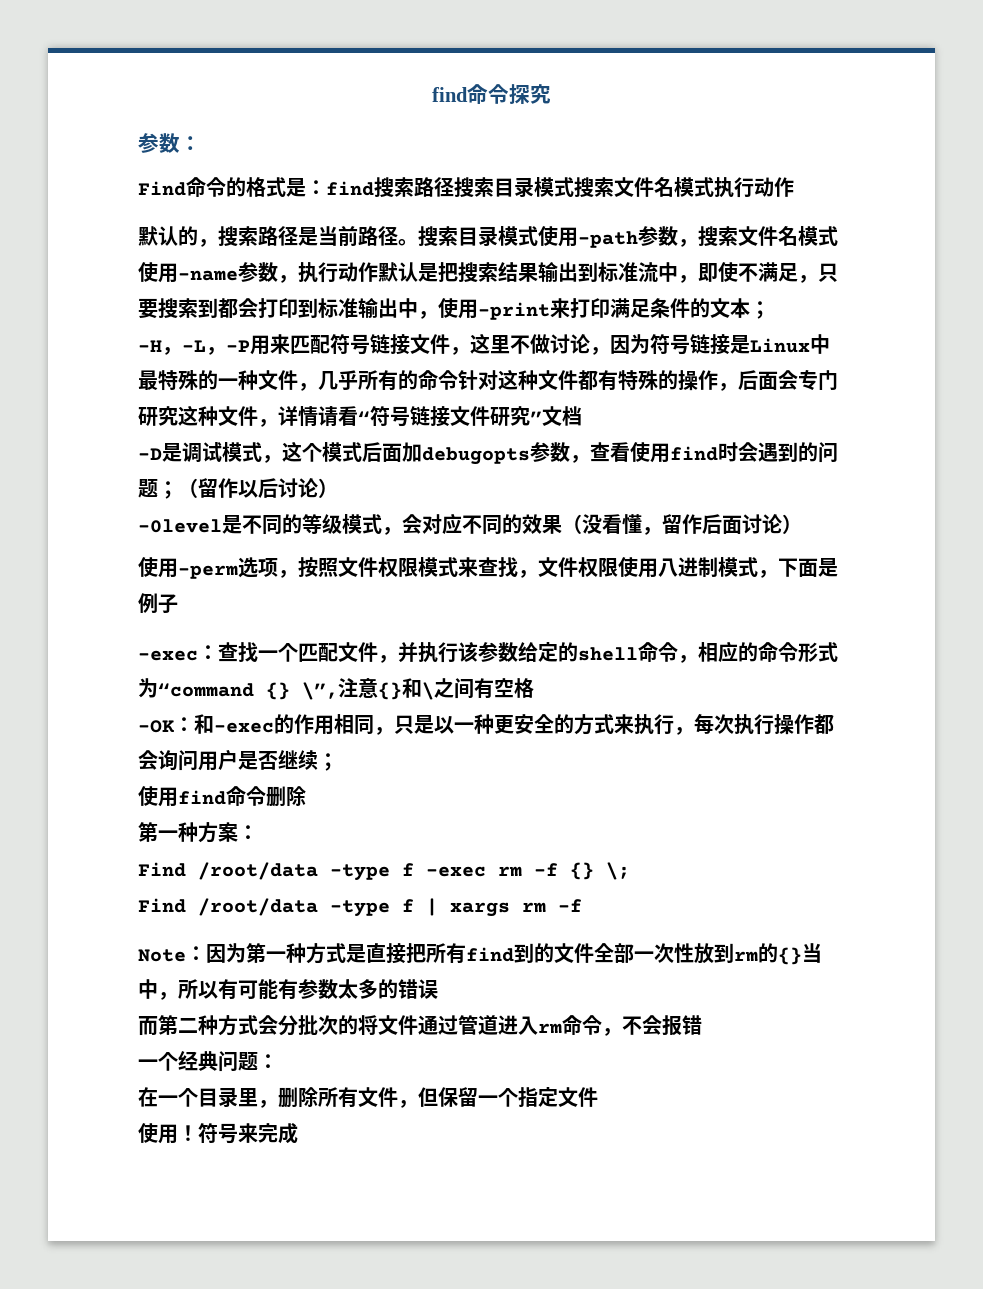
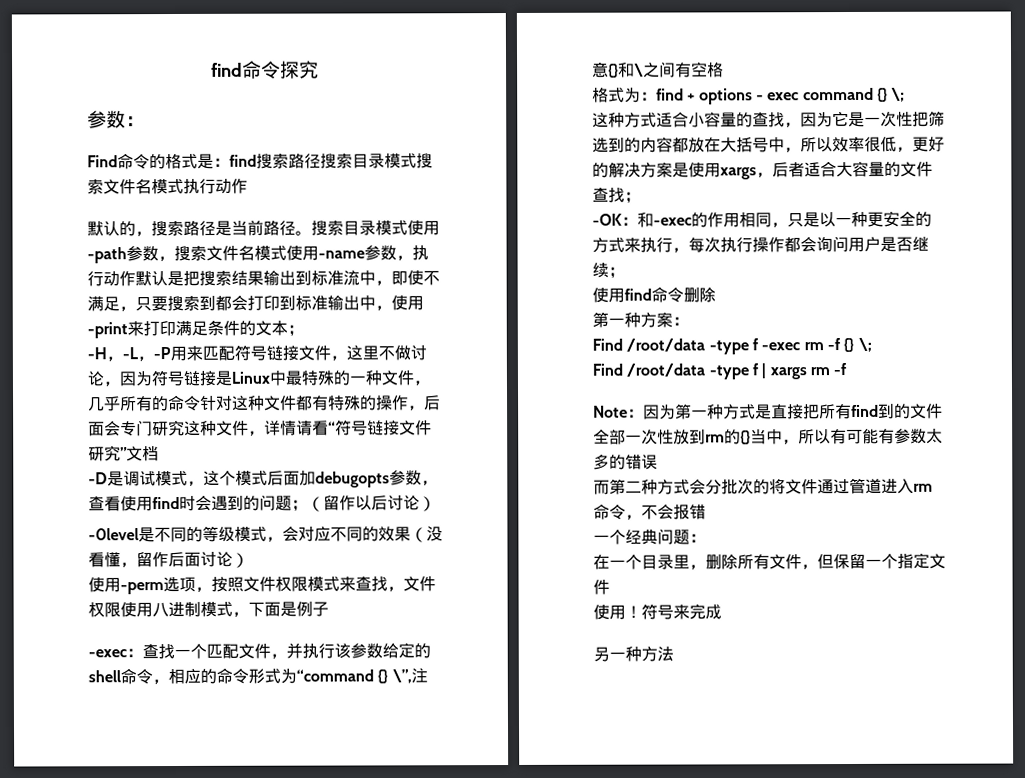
(534, 688) none -> [592,87,906,105] [592,110,945,128] [592,136,945,153] [592,160,933,180] [592,187,641,204] // 格式为：find + options - exec command {} \; // 这种方式适合小容量的查找，因为它是一次性把筛选到的内容都放在大括号中，所以效率很低，更好的解决方案是使用xargs，后者适合大容量的文件查找；
(298, 1133) none -> [593,646,674,662] // 另一种方法

